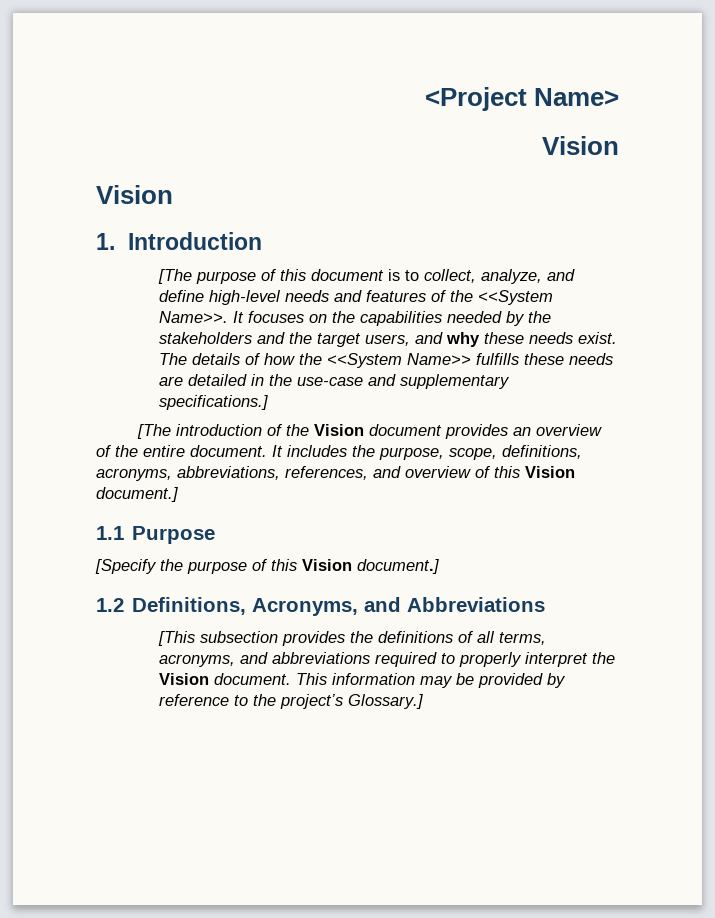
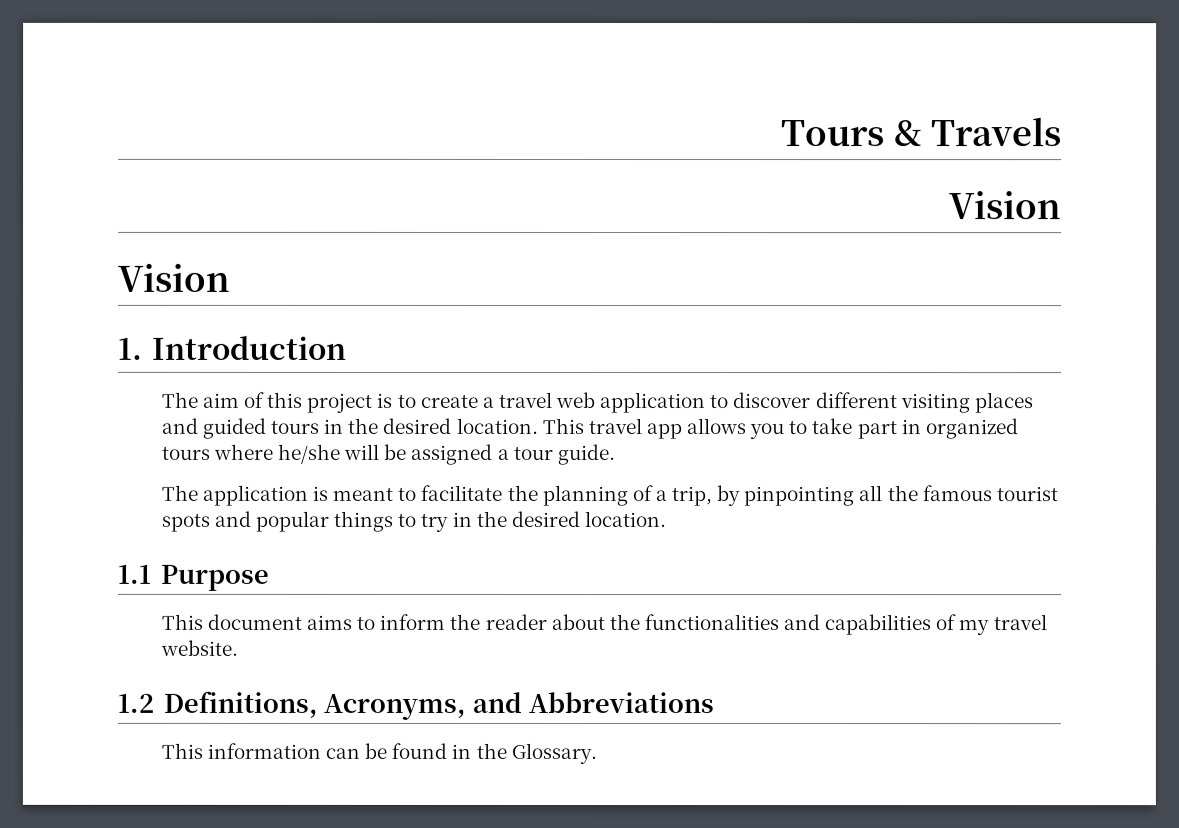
[424,87,619,111] <Project Name> -> [781,117,1062,147] Tours & Travels
[158,269,385,284] [The purpose of this document -> [161,391,374,413] The aim of this project
[424,269,576,284] [159,290,554,305] [159,311,552,326] [159,332,618,347] [159,353,614,368] [159,374,511,389] [159,395,269,410] [136,424,602,439] [96,445,582,460] [96,466,575,481] [96,487,178,502] [96,526,216,544] [95,559,439,574] collect, analyze, and define high-level needs and features of the <<System Name>>. It focuses on the capabilities needed by the stakeholders and the target users, and why these needs exist. The details of how the <<System Name>> fulfills these needs are detailed in the use-case and supplementary specifications.] // [The introduction of the Vision document provides an overview of the entire document. It includes the purpose, scope, definitions, acronyms, abbreviations, references, and overview of this Vision document.] // 1.1 Purpose // [Specify the purpose of this Vision document.] -> [420,391,1034,414] [160,417,1018,440] [160,443,615,466] [160,484,1058,507] [160,510,666,532] [117,564,269,591] [160,613,1047,636] [159,639,238,656] create a travel web application to discover different visiting places and guided tours in the desired location. This travel app allows you to take part in organized tours where he/she will be assigned a tour guide. // The application is meant to facilitate the planning of a trip, by pinpointing all the famous tourist spots and popular things to try in the desired location. // 1.1 Purpose // This document aims to inform the reader about the functionalities and capabilities of my travel website.
[158,631,547,646] [159,652,616,667] [159,673,567,688] [159,694,424,709] [This subsection provides the definitions of all terms, acronyms, and abbreviations required to properly interpret the Vision document. This information may be provided by reference to the project’s Glossary.] -> [160,742,597,765] This information can be found in the Glossary.

